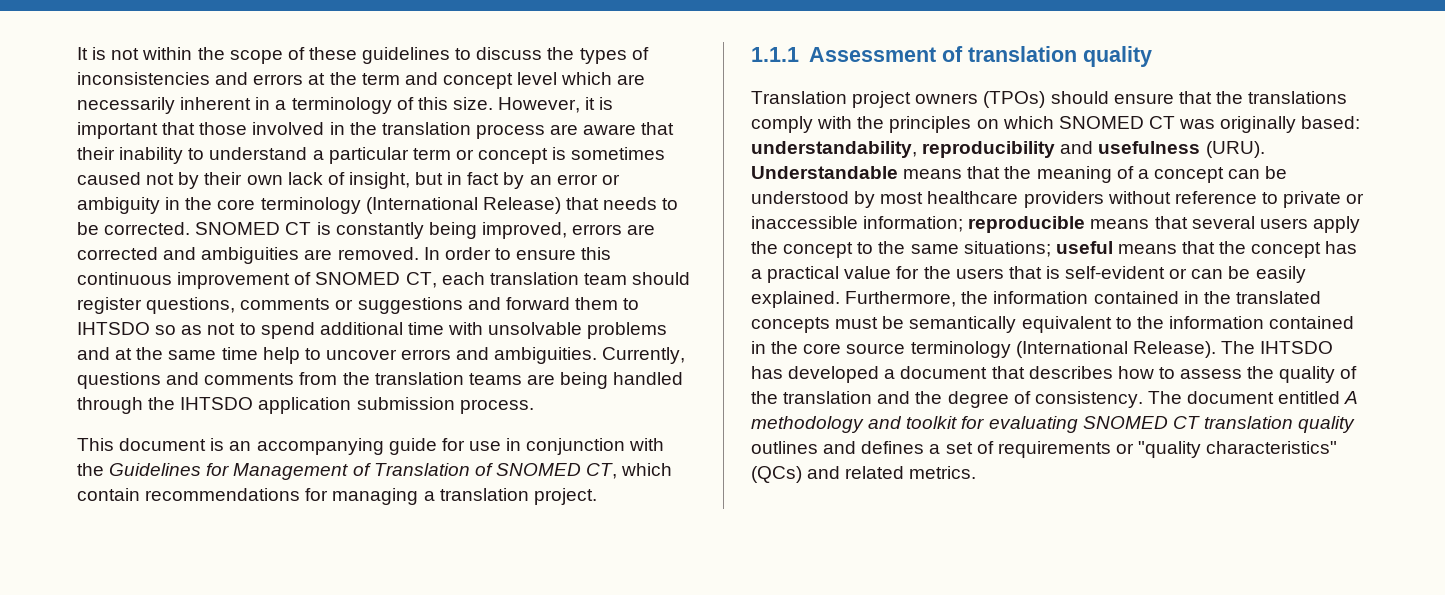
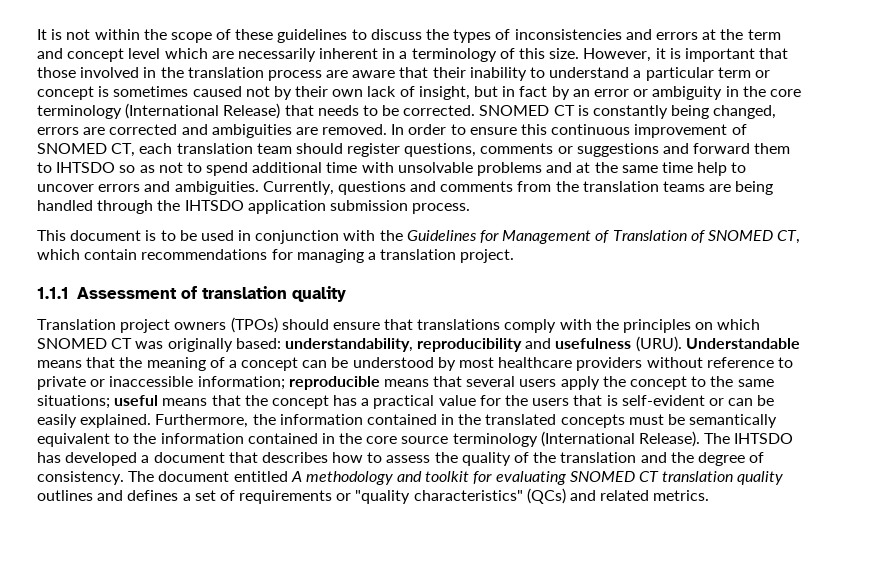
[481,222,567,239] improved, -> [713,105,777,119] changed,
[229,438,501,455] an accompanying guide for use -> [160,230,234,241] to be used
[1215,91,1243,104] the -> (414, 324) none

